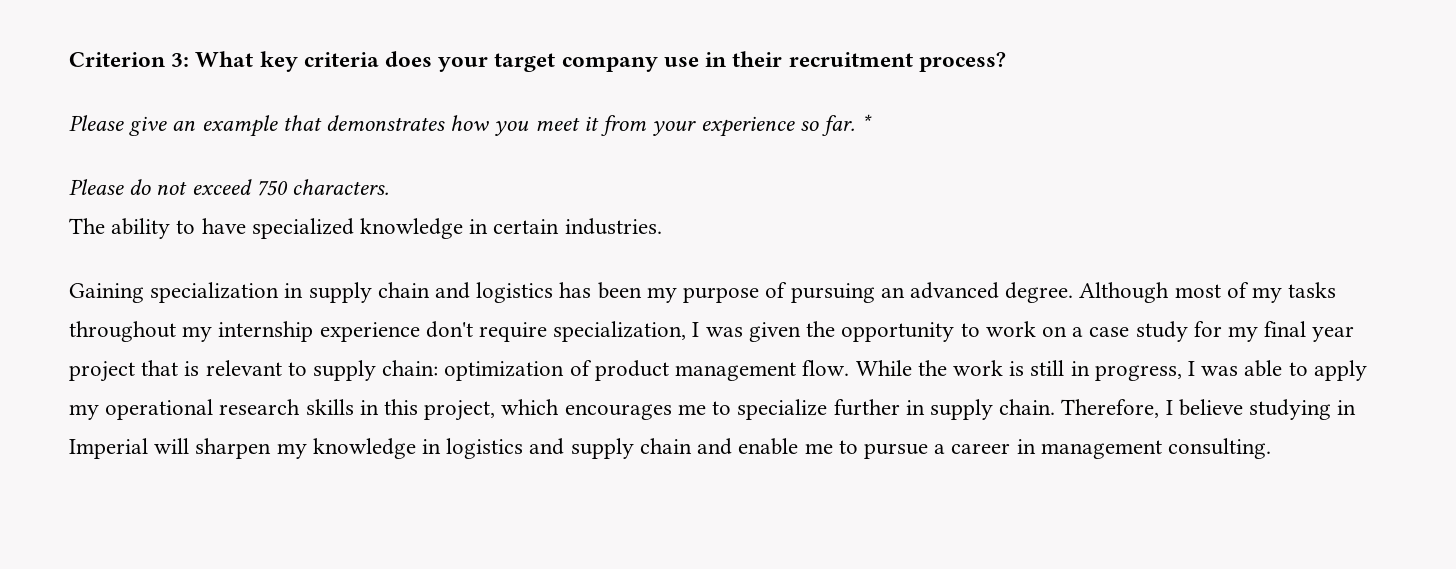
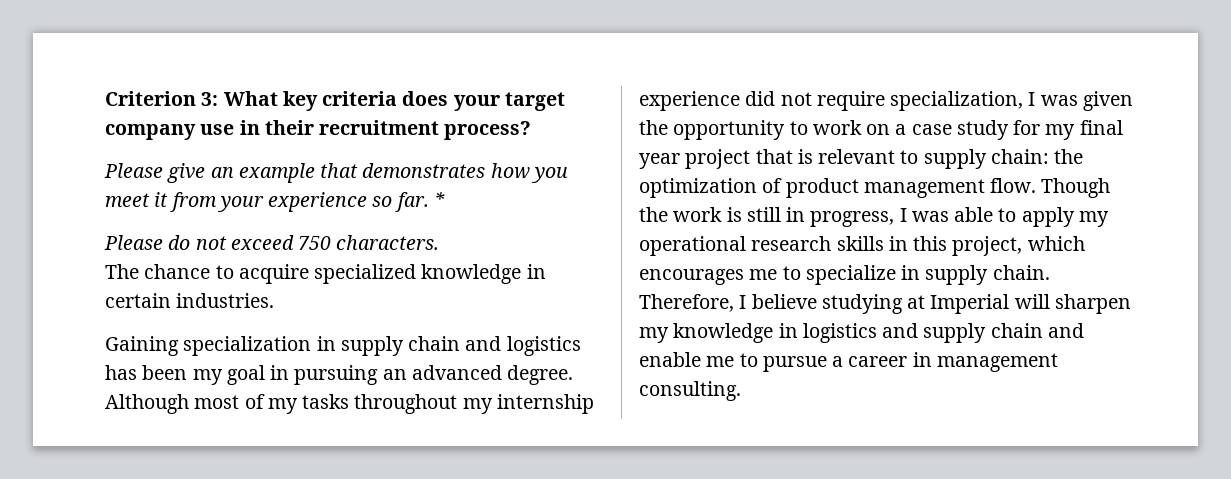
[111,218,246,239] ability to have -> [144,264,309,284] chance to acquire
[683,282,788,303] purpose of -> [226,365,290,385] goal in
[425,321,473,338] don't -> [745,91,812,106] did not
(439, 368) none -> [1054,149,1084,164] the
[855,360,912,376] While -> [1041,178,1111,198] Though
[833,399,900,416] further -> (896, 275) none
[1337,400,1357,415] in -> [907,295,926,309] at

